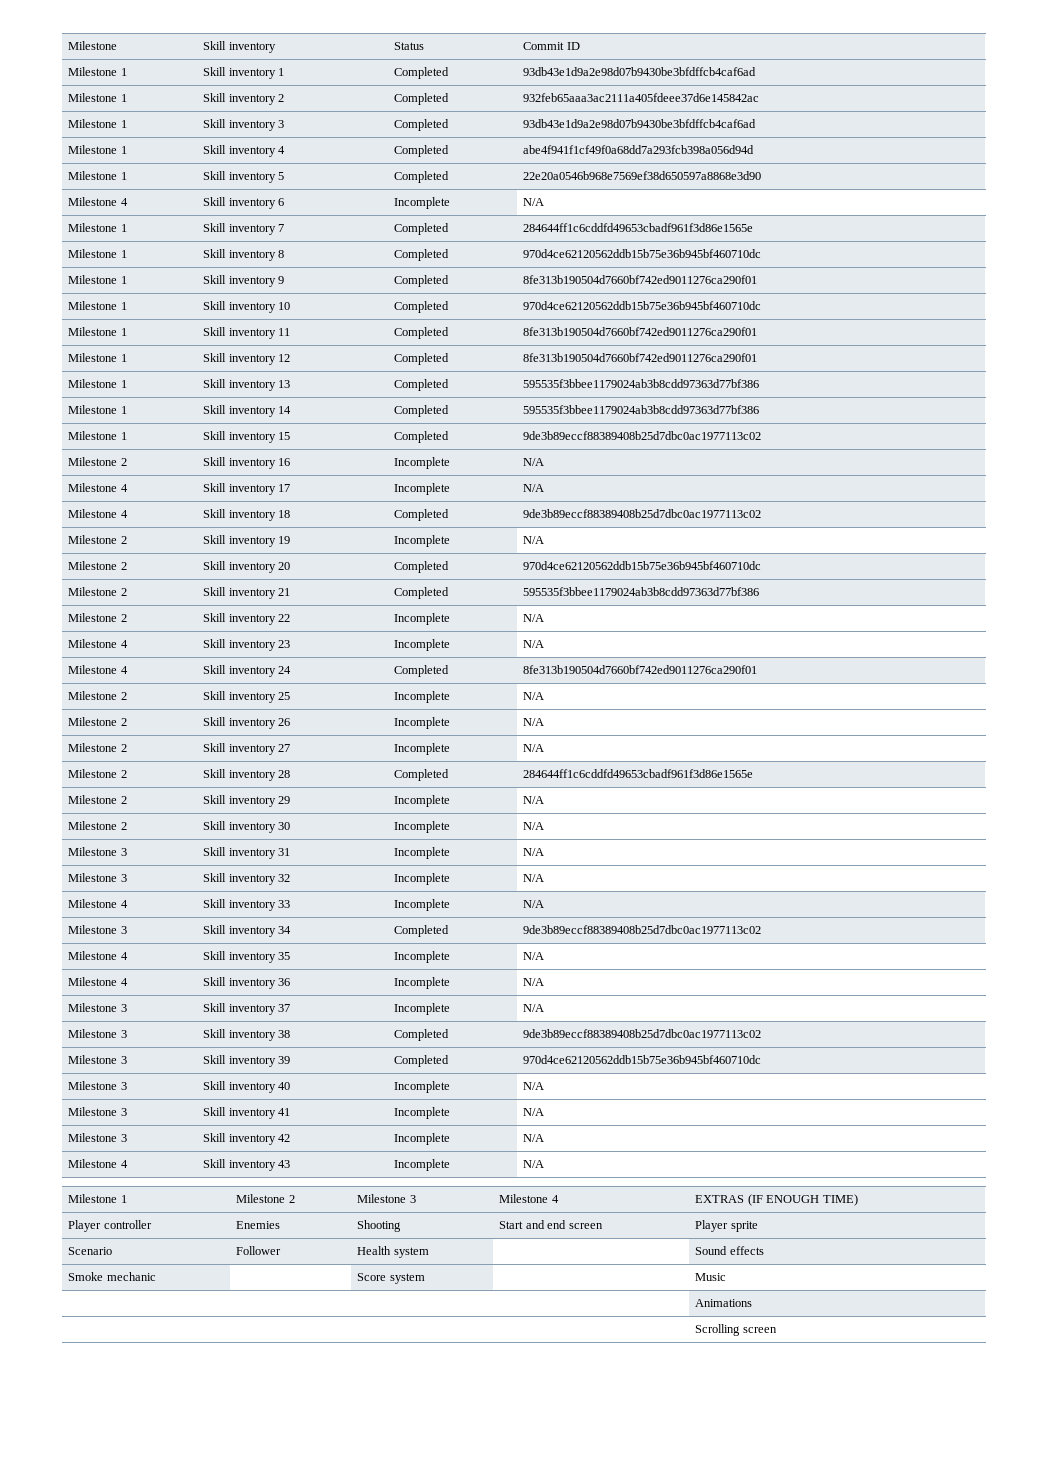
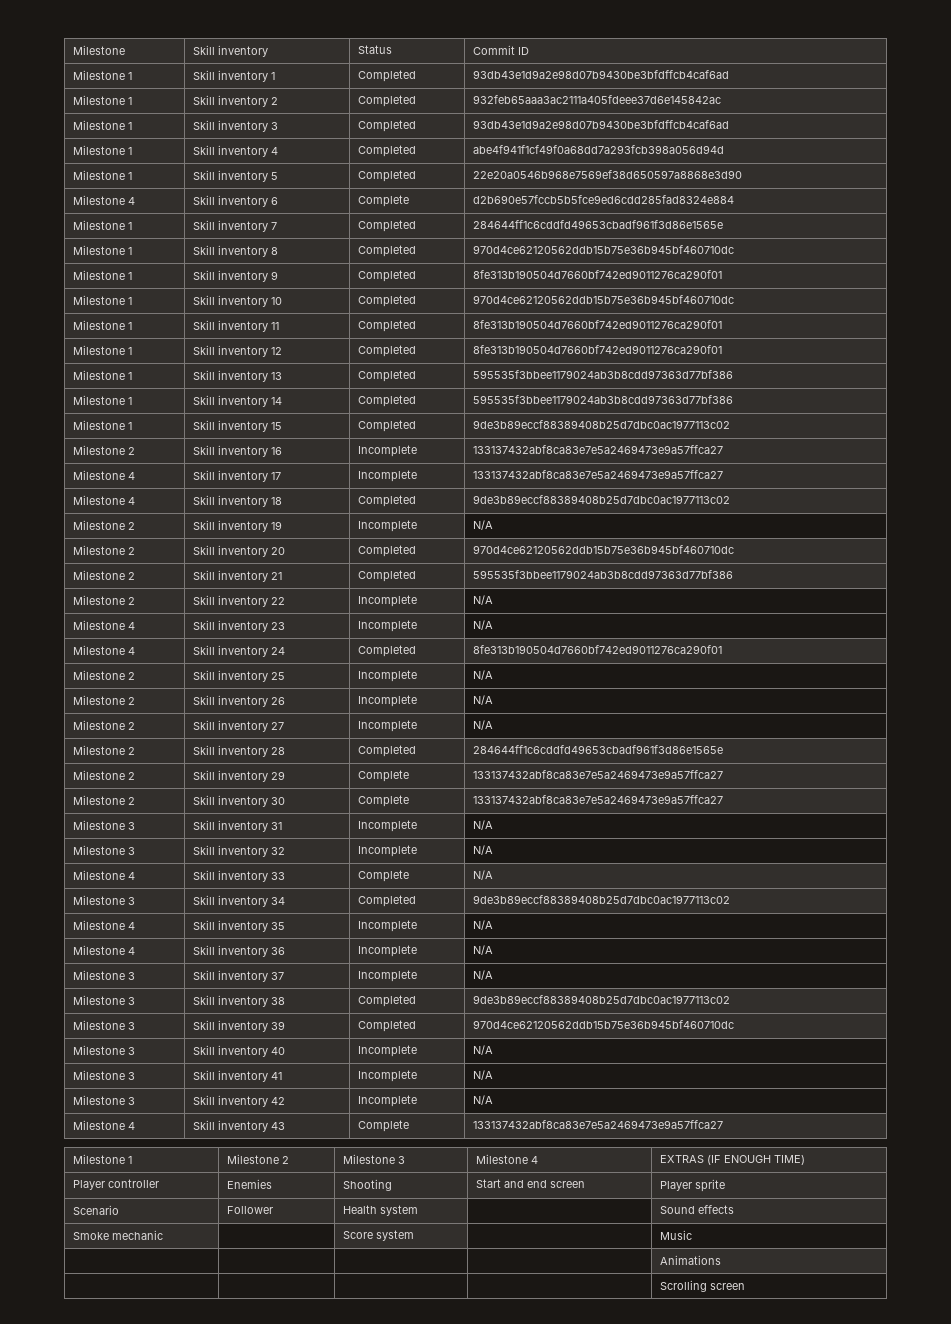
[394,197,451,209] [523,198,545,206] Incomplete | N/A -> [358,195,410,207] [473,195,735,204] Complete | d2b690e57fccb5b5fce9ed6cdd285fad8324e884
[523,458,545,466] N/A -> [473,445,724,454] 133137432abf8ca83e7e5a2469473e9a57ffca27
[523,484,545,492] N/A -> [473,470,724,479] 133137432abf8ca83e7e5a2469473e9a57ffca27
[394,795,451,807] [523,796,545,804] Incomplete | N/A -> [358,770,410,782] [473,770,724,779] Complete | 133137432abf8ca83e7e5a2469473e9a57ffca27
[394,821,451,833] [523,822,545,830] Incomplete | N/A -> [358,795,410,807] [473,795,724,804] Complete | 133137432abf8ca83e7e5a2469473e9a57ffca27
[394,899,451,911] Incomplete -> [358,870,410,882] Complete
[394,1159,451,1171] [523,1160,545,1168] Incomplete | N/A -> [358,1120,410,1132] [473,1120,724,1129] Complete | 133137432abf8ca83e7e5a2469473e9a57ffca27

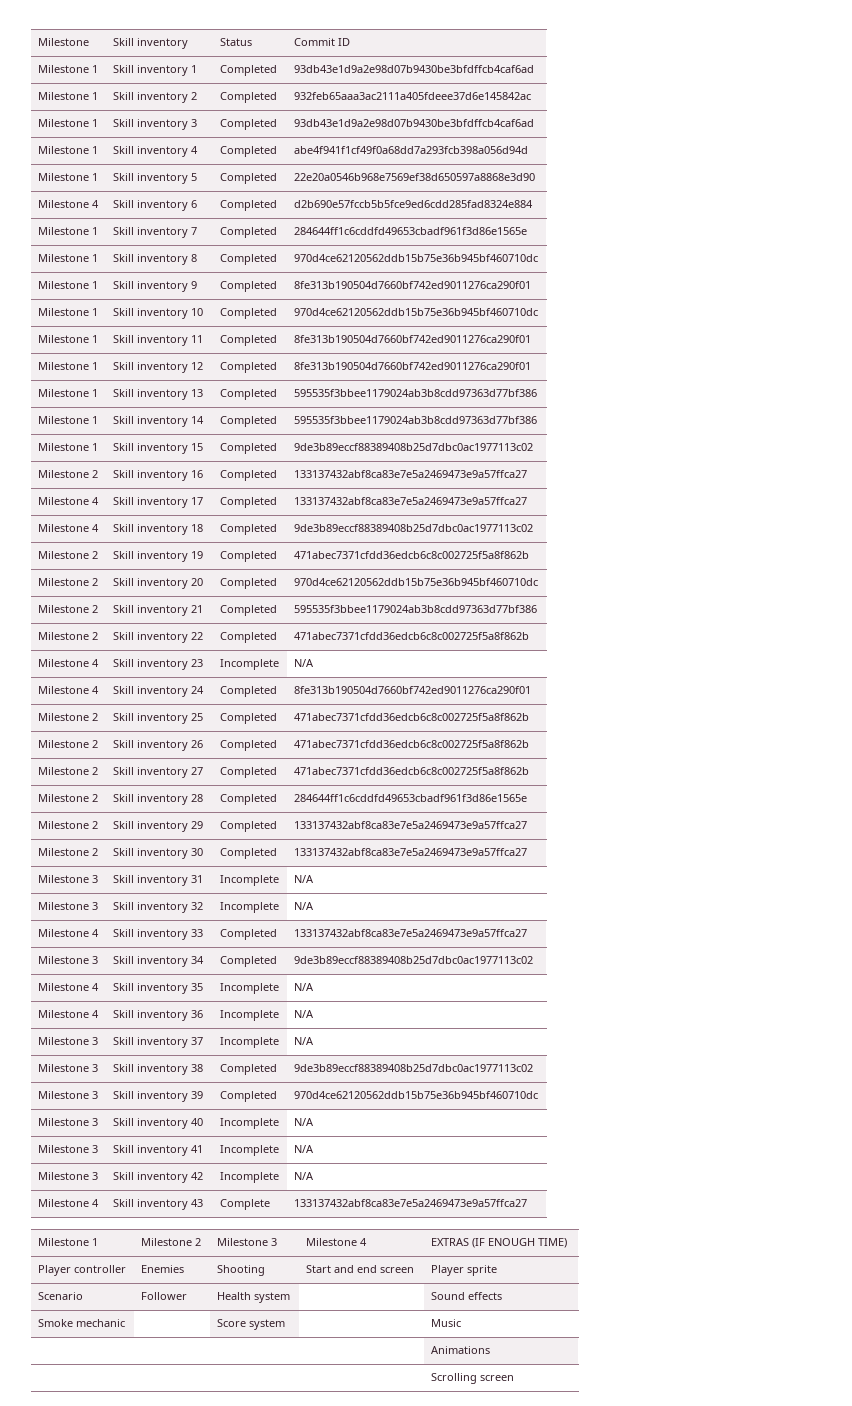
[358,195,410,207] Complete -> [219,200,277,211] Completed
[358,445,418,457] Incomplete -> [219,470,277,481] Completed
[358,470,418,482] Incomplete -> [219,497,277,508] Completed
[358,520,418,532] [473,520,494,530] Incomplete | N/A -> [219,551,277,562] [293,551,529,559] Completed | 471abec7371cfdd36edcb6c8c002725f5a8f862b
[358,595,418,607] [473,595,494,605] Incomplete | N/A -> [219,632,277,643] [293,632,529,640] Completed | 471abec7371cfdd36edcb6c8c002725f5a8f862b
[358,670,418,682] [473,670,494,680] Incomplete | N/A -> [219,713,277,724] [293,713,529,721] Completed | 471abec7371cfdd36edcb6c8c002725f5a8f862b
[358,695,418,707] [473,695,494,705] Incomplete | N/A -> [219,740,277,751] [293,740,529,748] Completed | 471abec7371cfdd36edcb6c8c002725f5a8f862b
[358,720,418,732] [473,720,494,730] Incomplete | N/A -> [219,767,277,778] [293,767,529,775] Completed | 471abec7371cfdd36edcb6c8c002725f5a8f862b
[358,770,410,782] Complete -> [219,821,277,832] Completed
[358,795,410,807] Complete -> [219,848,277,859] Completed
[358,870,410,882] [473,870,494,880] Complete | N/A -> [219,929,277,940] [293,929,527,937] Completed | 133137432abf8ca83e7e5a2469473e9a57ffca27

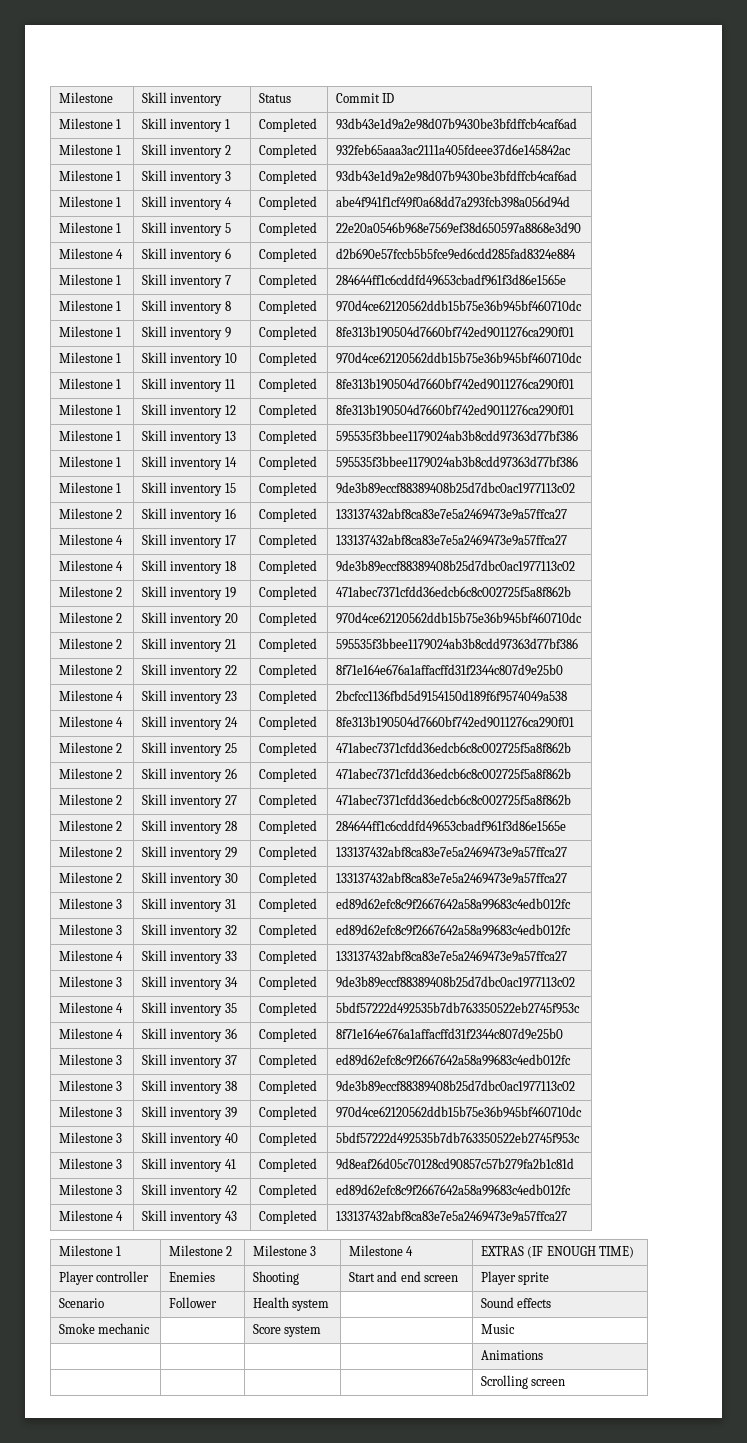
[293,632,529,640] 471abec7371cfdd36edcb6c8c002725f5a8f862b -> [336,664,564,676] 8f71e164e676a1affacffd31f2344c807d9e25b0
[219,659,279,670] [293,659,314,667] Incomplete | N/A -> [259,690,318,704] [336,690,568,702] Completed | 2bcfcc1136fbd5d9154150d189f6f9574049a538
[219,875,279,886] [293,875,314,883] Incomplete | N/A -> [259,898,318,912] [336,898,572,910] Completed | ed89d62efc8c9f2667642a58a99683c4edb012fc
[219,902,279,913] [293,902,314,910] Incomplete | N/A -> [259,924,318,938] [336,924,572,936] Completed | ed89d62efc8c9f2667642a58a99683c4edb012fc
[219,983,279,994] [293,983,314,991] Incomplete | N/A -> [259,1002,318,1016] [336,1002,581,1014] Completed | 5bdf57222d492535b7db763350522eb2745f953c
[219,1010,279,1021] [293,1010,314,1018] Incomplete | N/A -> [259,1028,318,1042] [336,1028,564,1040] Completed | 8f71e164e676a1affacffd31f2344c807d9e25b0
[219,1037,279,1048] [293,1037,314,1045] Incomplete | N/A -> [259,1054,318,1068] [336,1054,572,1066] Completed | ed89d62efc8c9f2667642a58a99683c4edb012fc
[219,1118,279,1129] [293,1118,314,1126] Incomplete | N/A -> [259,1132,318,1146] [336,1132,581,1144] Completed | 5bdf57222d492535b7db763350522eb2745f953c
[219,1145,279,1156] [293,1145,314,1153] Incomplete | N/A -> [259,1158,318,1172] [336,1158,575,1170] Completed | 9d8eaf26d05c70128cd90857c57b279fa2b1c81d
[219,1172,279,1183] [293,1172,314,1180] Incomplete | N/A -> [259,1184,318,1198] [336,1184,572,1196] Completed | ed89d62efc8c9f2667642a58a99683c4edb012fc
[219,1199,270,1210] Complete -> [259,1210,318,1224] Completed

